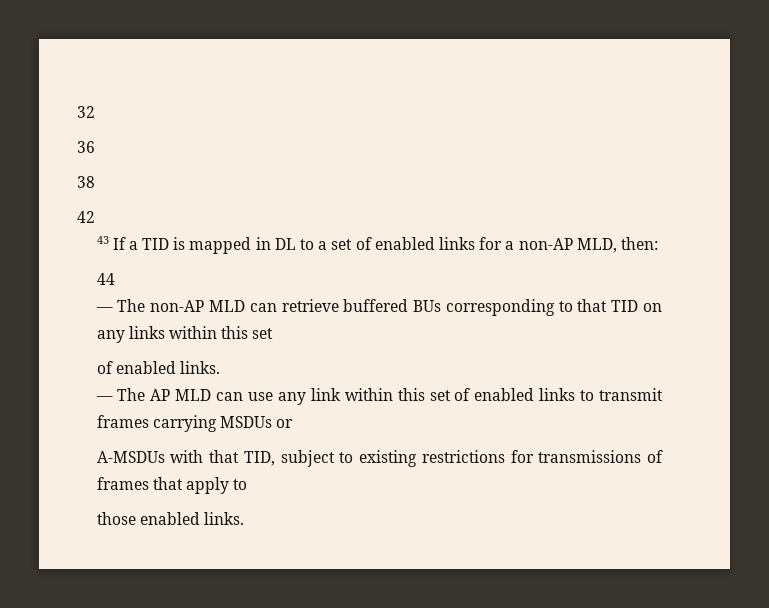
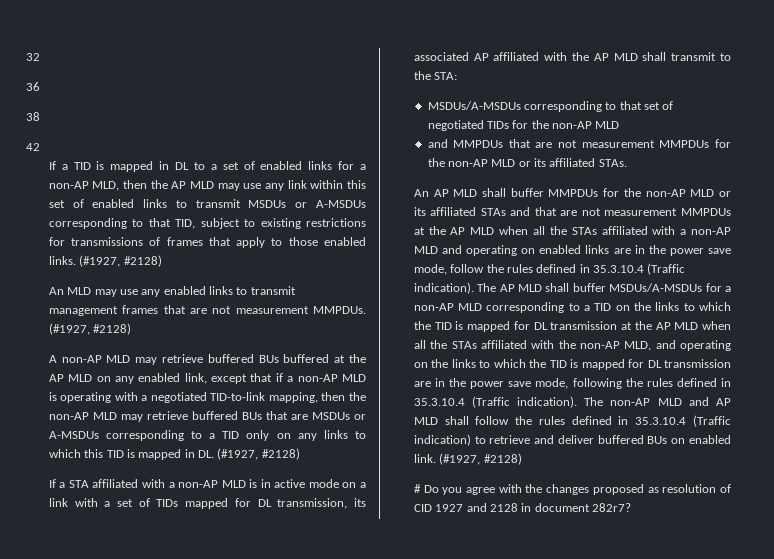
[96,236,109,244] 43 -> (40, 147) none
[620,237,658,250] [96,273,115,285] [95,299,662,316] [96,326,274,343] [96,361,220,374] [95,388,244,401] then: // 44 // — The non-AP MLD can retrieve buffered BUs corresponding to that TID on any links within this set // of enabled links. // — The AP MLD can -> [123,180,240,191] then the AP MLD may
[96,415,294,432] [96,450,204,463] frames carrying MSDUs or // A-MSDUs with -> [248,200,366,208] [48,218,144,229] MSDUs or A-MSDUs corresponding to
(248, 484) // -> (283, 242) none
(244, 518) none -> [79,255,162,267] [48,286,296,297] [48,305,366,316] [48,323,132,335] [48,354,367,365] [48,373,366,384] [48,392,366,403] [48,411,367,422] [48,430,366,441] [48,448,300,460] [48,479,367,488] [48,498,366,509] [413,52,731,61] [413,71,458,80] [427,101,674,112] [427,120,620,131] [427,139,731,148] [427,158,627,167] [413,188,731,197] [413,207,731,216] [413,226,731,235] [413,245,731,256] [413,263,686,275] [413,282,731,294] [413,302,731,313] [413,321,731,332] [413,340,731,351] [413,359,731,370] [413,378,731,389] [413,396,731,408] [413,415,731,427] [413,434,731,446] [413,453,522,465] [413,484,731,495] [413,503,632,512] (#1927, #2128) // An MLD may use any enabled links to transmit management frames that are not measurement MMPDUs. (#1927, #2128) // A non-AP MLD may retrieve buffered BUs buffered at the AP MLD on any enabled link, except that if a non-AP MLD is operating with a negotiated TID-to-link mapping, then the non-AP MLD may retrieve buffered BUs that are MSDUs or A-MSDUs corresponding to a TID only on any links to which this TID is mapped in DL. (#1927, #2128) // If a STA affiliated with a non-AP MLD is in active mode on a link with a set of TIDs mapped for DL transmission, its associated AP affiliated with the AP MLD shall transmit to the STA: // MSDUs/A-MSDUs corresponding to that set of negotiated TIDs for the non-AP MLD // and MMPDUs that are not measurement MMPDUs for the non-AP MLD or its affiliated STAs. // An AP MLD shall buffer MMPDUs for the non-AP MLD or its affiliated STAs and that are not measurement MMPDUs at the AP MLD when all the STAs affiliated with a non-AP MLD and operating on enabled links are in the power save mode, follow the rules defined in 35.3.10.4 (Traffic indication). The AP MLD shall buffer MSDUs/A-MSDUs for a non-AP MLD corresponding to a TID on the links to which the TID is mapped for DL transmission at the AP MLD when all the STAs affiliated with the non-AP MLD, and operating on the links to which the TID is mapped for DL transmission are in the power save mode, following the rules defined in 35.3.10.4 (Traffic indication). The non-AP MLD and AP MLD shall follow the rules defined in 35.3.10.4 (Traffic indication) to retrieve and deliver buffered BUs on enabled link. (#1927, #2128) // # Do you agree with the changes proposed as resolution of CID 1927 and 2128 in document 282r7?

